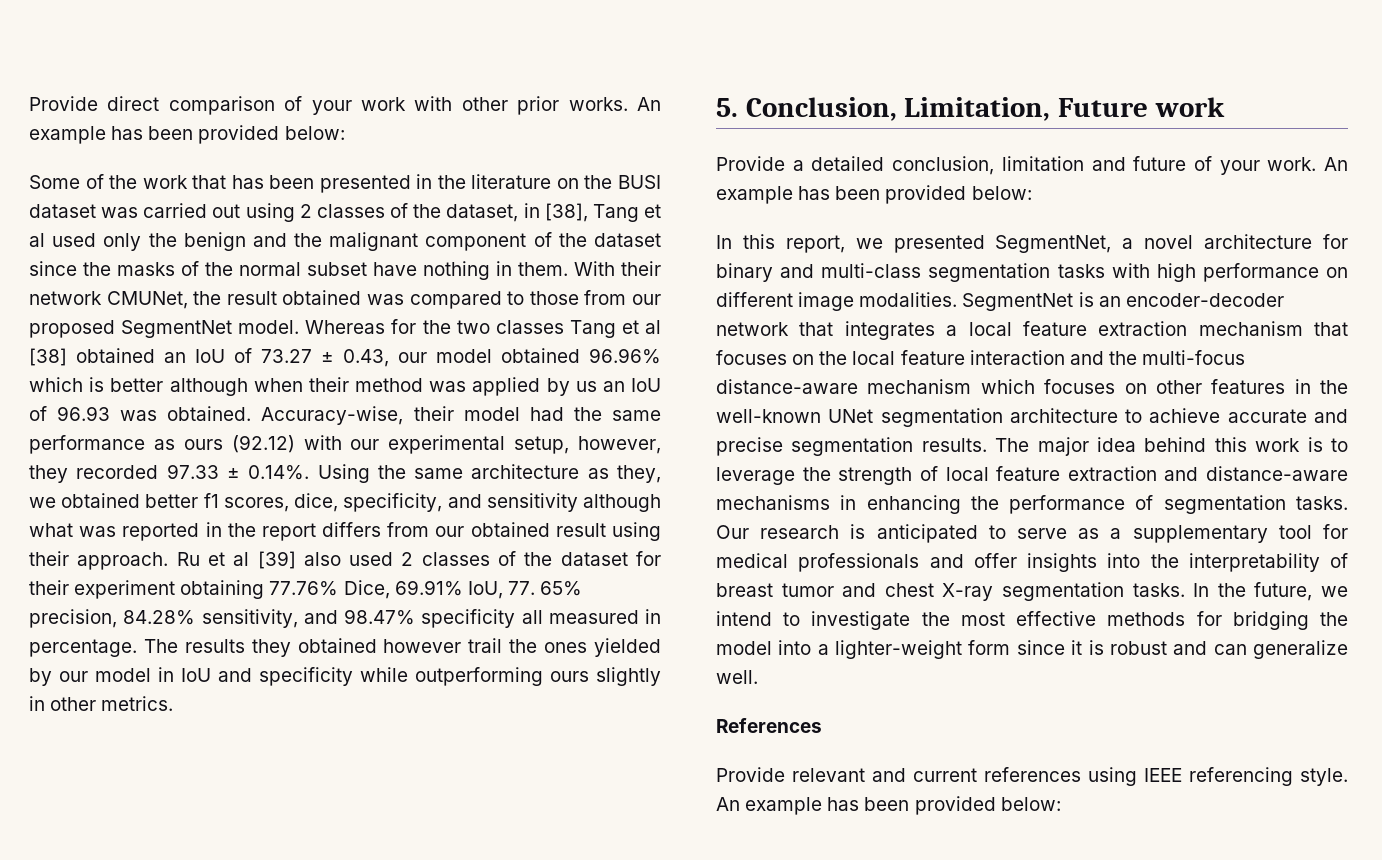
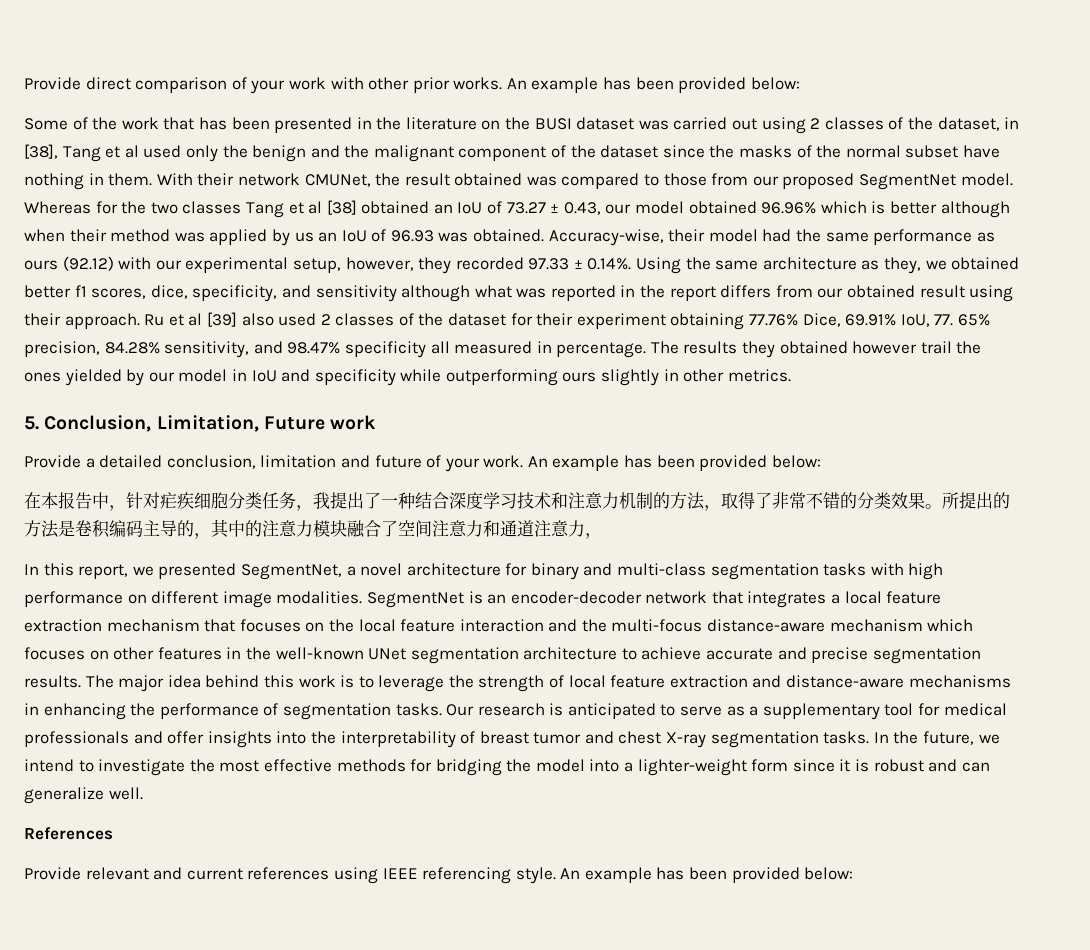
(1032, 193) none -> [24,492,1010,511] [24,519,602,539] // 在本报告中，针对疟疾细胞分类任务，我提出了一种结合深度学习技术和注意力机制的方法，取得了非常不错的分类效果。所提出的方法是卷积编码主导的，其中的注意力模块融合了空间注意力和通道注意力，

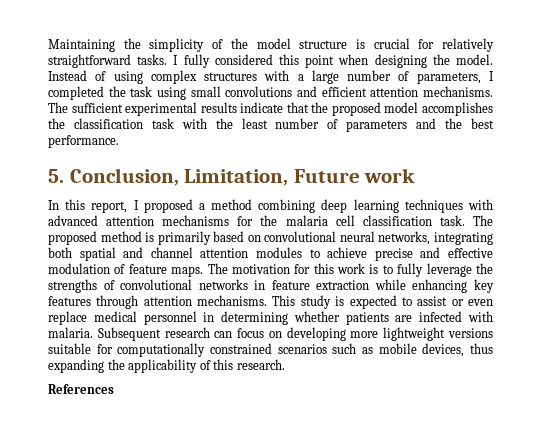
[24,77,800,94] [24,117,1020,134] [24,144,1000,162] [24,173,1013,190] [24,200,1010,218] [24,229,995,246] [24,256,1020,274] [24,285,1014,302] [24,312,990,330] [24,341,982,358] [24,369,791,386] Provide direct comparison of your work with other prior works. An example has been provided below: // Some of the work that has been presented in the literature on the BUSI dataset was carried out using 2 classes of the dataset, in [38], Tang et al used only the benign and the malignant component of the dataset since the masks of the normal subset have nothing in them. With their network CMUNet, the result obtained was compared to those from our proposed SegmentNet model. Whereas for the two classes Tang et al [38] obtained an IoU of 73.27 ± 0.43, our model obtained 96.96% which is better although when their method was applied by us an IoU of 96.93 was obtained. Accuracy-wise, their model had the same performance as ours (92.12) with our experimental setup, however, they recorded 97.33 ± 0.14%. Using the same architecture as they, we obtained better f1 scores, dice, specificity, and sensitivity although what was reported in the report differs from our obtained result using their approach. Ru et al [39] also used 2 classes of the dataset for their experiment obtaining 77.76% Dice, 69.91% IoU, 77. 65% precision, 84.28% sensitivity, and 98.47% specificity all measured in percentage. The results they obtained however trail the ones yielded by our model in IoU and specificity while outperforming ours slightly in other metrics. -> [48,38,494,52] [48,54,493,68] [48,70,494,84] [48,86,493,100] [48,102,493,116] [48,118,495,132] [48,135,119,148] Maintaining the simplicity of the model structure is crucial for relatively straightforward tasks. I fully considered this point when designing the model. Instead of using complex structures with a large number of parameters, I completed the task using small convolutions and efficient attention mechanisms. The sufficient experimental results indicate that the proposed model accomplishes the classification task with the least number of parameters and the best performance.
[24,455,821,472] [24,492,1010,511] [24,519,602,539] [24,563,944,580] [24,591,942,608] [24,619,974,632] [24,647,981,664] [24,675,260,692] Provide a detailed conclusion, limitation and future of your work. An example has been provided below: // 在本报告中，针对疟疾细胞分类任务，我提出了一种结合深度学习技术和注意力机制的方法，取得了非常不错的分类效果。所提出的方法是卷积编码主导的，其中的注意力模块融合了空间注意力和通道注意力， // In this report, we presented SegmentNet, a novel architecture for binary and multi-class segmentation tasks with high performance on different image modalities. SegmentNet is an encoder-decoder network that integrates a local feature extraction mechanism that focuses on the local feature interaction and the multi-focus distance-aware mechanism which focuses on other features in the well-known UNet segmentation architecture to achieve accurate and precise segmentation results. The major idea behind -> [48,199,494,213] [48,215,493,226] [48,231,493,245] [48,247,494,261] [48,263,311,277] In this report, I proposed a method combining deep learning techniques with advanced attention mechanisms for the malaria cell classification task. The proposed method is primarily based on convolutional neural networks, integrating both spatial and channel attention modules to achieve precise and effective modulation of feature maps. The motivation for
(374, 682) none -> [397,263,424,277] fully
[478,675,1011,692] [24,703,1007,720] [24,731,1000,748] [24,759,990,776] [24,787,143,804] [24,827,113,840] [24,867,854,884] strength of local feature extraction and distance-aware mechanisms in enhancing the performance of segmentation tasks. Our research is anticipated to serve as a supplementary tool for medical professionals and offer insights into the interpretability of breast tumor and chest X-ray segmentation tasks. In the future, we intend to investigate the most effective methods for bridging the model into a lighter-weight form since it is robust and can generalize well. // References // Provide relevant and current references using IEEE referencing style. An example has been provided below: -> [48,279,494,293] [48,295,494,309] [48,311,493,325] [48,327,493,341] [48,343,494,357] [48,359,285,373] [48,384,114,394] strengths of convolutional networks in feature extraction while enhancing key features through attention mechanisms. This study is expected to assist or even replace medical personnel in determining whether patients are infected with malaria. Subsequent research can focus on developing more lightweight versions suitable for computationally constrained scenarios such as mobile devices, thus expanding the applicability of this research. // References

